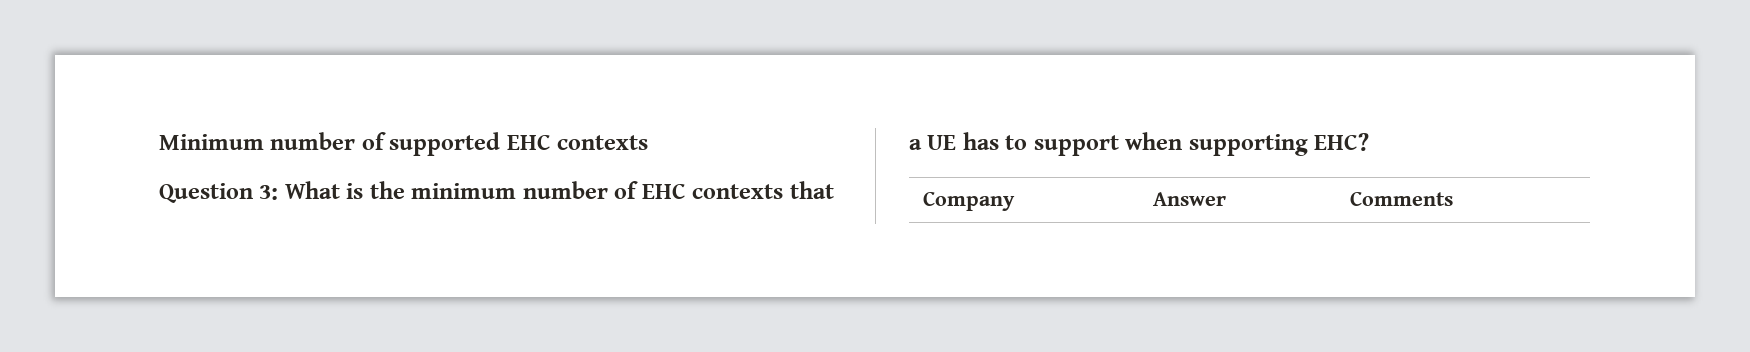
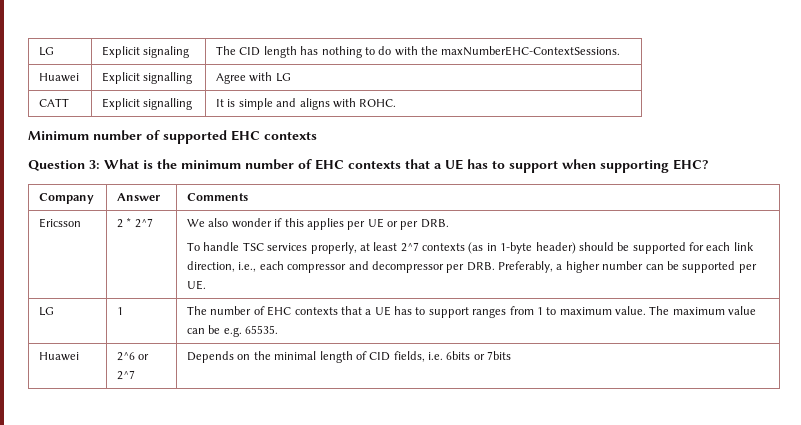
(159, 142) none -> [39,47,55,56] [102,46,190,58] [216,46,621,58] [39,73,80,82] [102,72,193,84] [216,72,291,84] [39,98,70,107] [102,98,193,110] [216,98,397,110] LG | Explicit signaling | The CID length has nothing to do with the maxNumberEHC-ContextSessions. // Huawei | Explicit signalling | Agree with LG // CATT | Explicit signalling | It is simple and aligns with ROHC. //
(1454, 198) none -> [39,218,82,228] [117,218,153,228] [187,218,449,230] [187,242,754,254] [187,261,757,273] [187,280,207,290] [39,307,55,316] [117,307,124,315] [187,306,757,318] [187,325,279,337] [39,352,80,361] [117,352,150,361] [117,370,136,380] [187,351,512,363] // Ericsson | 2 * 2^7 | We also wonder if this applies per UE or per DRB. // To handle TSC services properly, at least 2^7 contexts (as in 1-byte header) should be supported for each link direction, i.e., each compressor and decompressor per DRB. Preferably, a higher number can be supported per UE. // LG | 1 | The number of EHC contexts that a UE has to support ranges from 1 to maximum value. The maximum value can be e.g. 65535. // Huawei | 2^6 or 2^7 | Depends on the minimal length of CID fields, i.e. 6bits or 7bits

